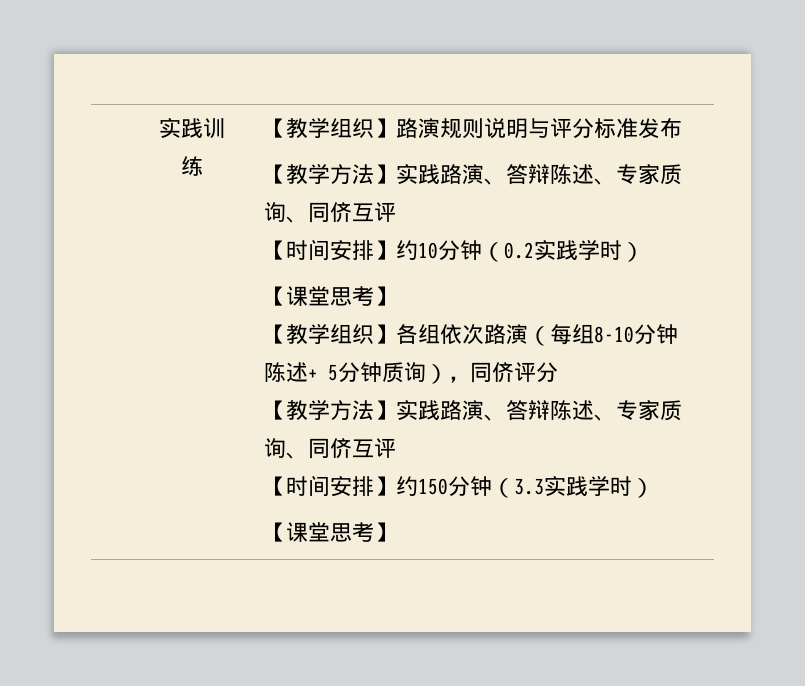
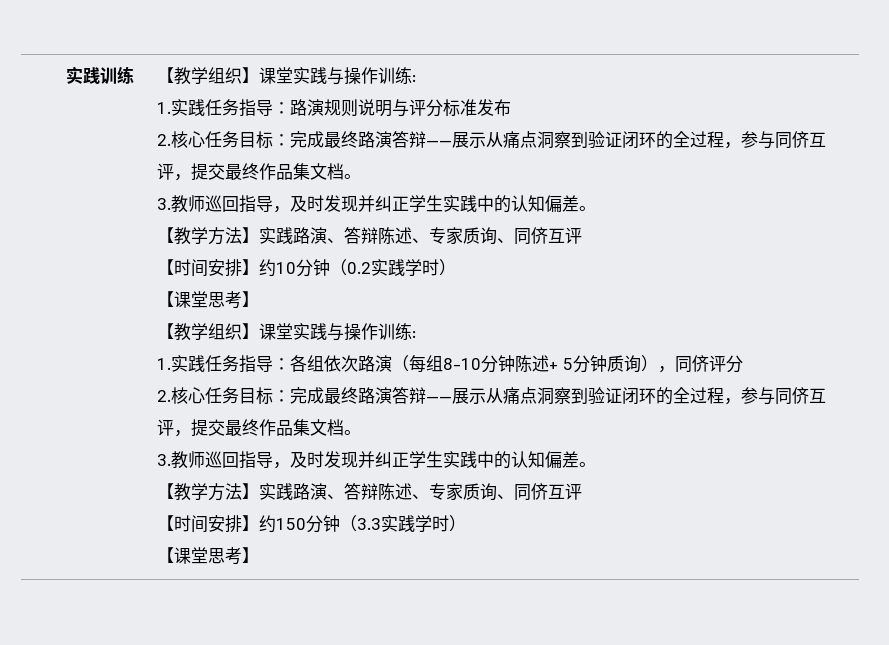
(396, 128) none -> [258,67,416,85] [156,99,290,117] 课堂实践与操作训练: // 1.实践任务指导：
(682, 128) none -> [156,130,826,149] [156,163,361,181] [156,195,596,213] // 2.核心任务目标：完成最终路演答辩——展示从痛点洞察到验证闭环的全过程，参与同侪互评，提交最终作品集文档。 // 3.教师巡回指导，及时发现并纠正学生实践中的认知偏差。
(396, 334) none -> [258,323,416,341] [156,355,290,373] 课堂实践与操作训练: // 1.实践任务指导：
(558, 372) none -> [156,386,826,405] [156,419,361,437] [156,451,596,469] // 2.核心任务目标：完成最终路演答辩——展示从痛点洞察到验证闭环的全过程，参与同侪互评，提交最终作品集文档。 // 3.教师巡回指导，及时发现并纠正学生实践中的认知偏差。

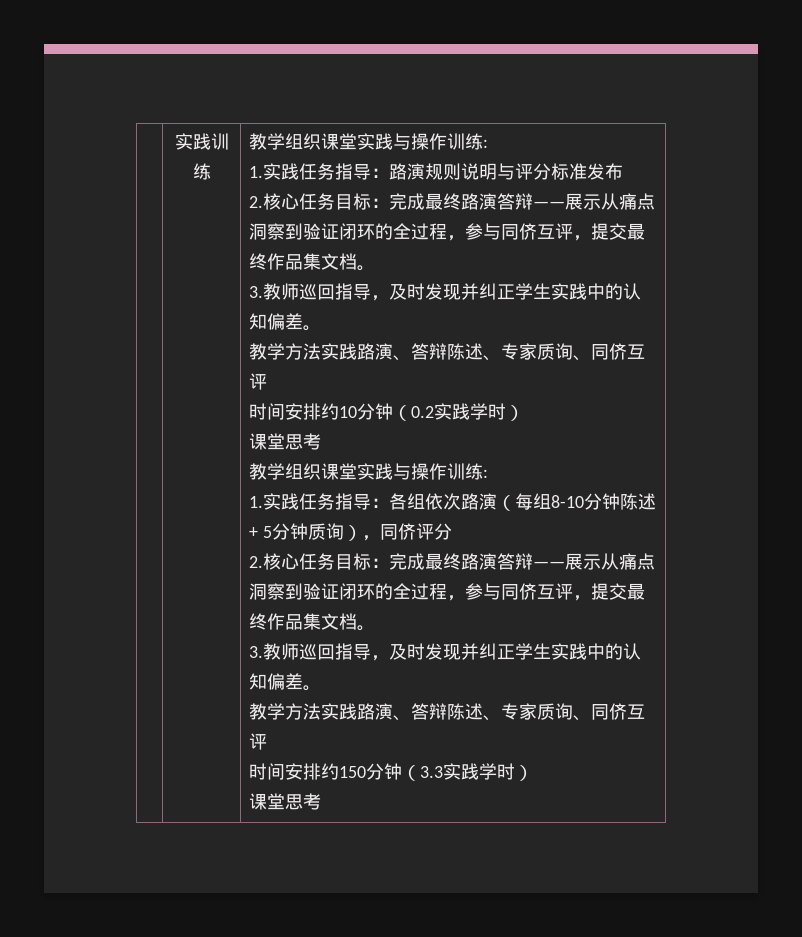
[156,67,259,85] 【教学组织】 -> [248,133,321,150] 教学组织
[156,227,259,245] 【教学方法】 -> [248,343,321,360] 教学方法
[156,259,259,277] 【时间安排】 -> [248,403,321,420] 时间安排
[156,291,259,309] [156,323,259,341] 【课堂思考】 // 【教学组织】 -> [248,433,321,450] [248,463,321,480] 课堂思考 // 教学组织
[156,483,259,501] 【教学方法】 -> [248,703,321,720] 教学方法
[156,515,259,533] 【时间安排】 -> [248,763,321,780] 时间安排
[156,547,259,565] 【课堂思考】 -> [248,793,321,810] 课堂思考

